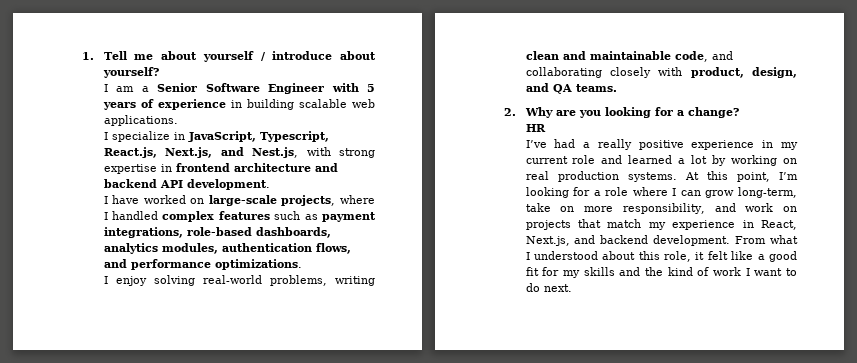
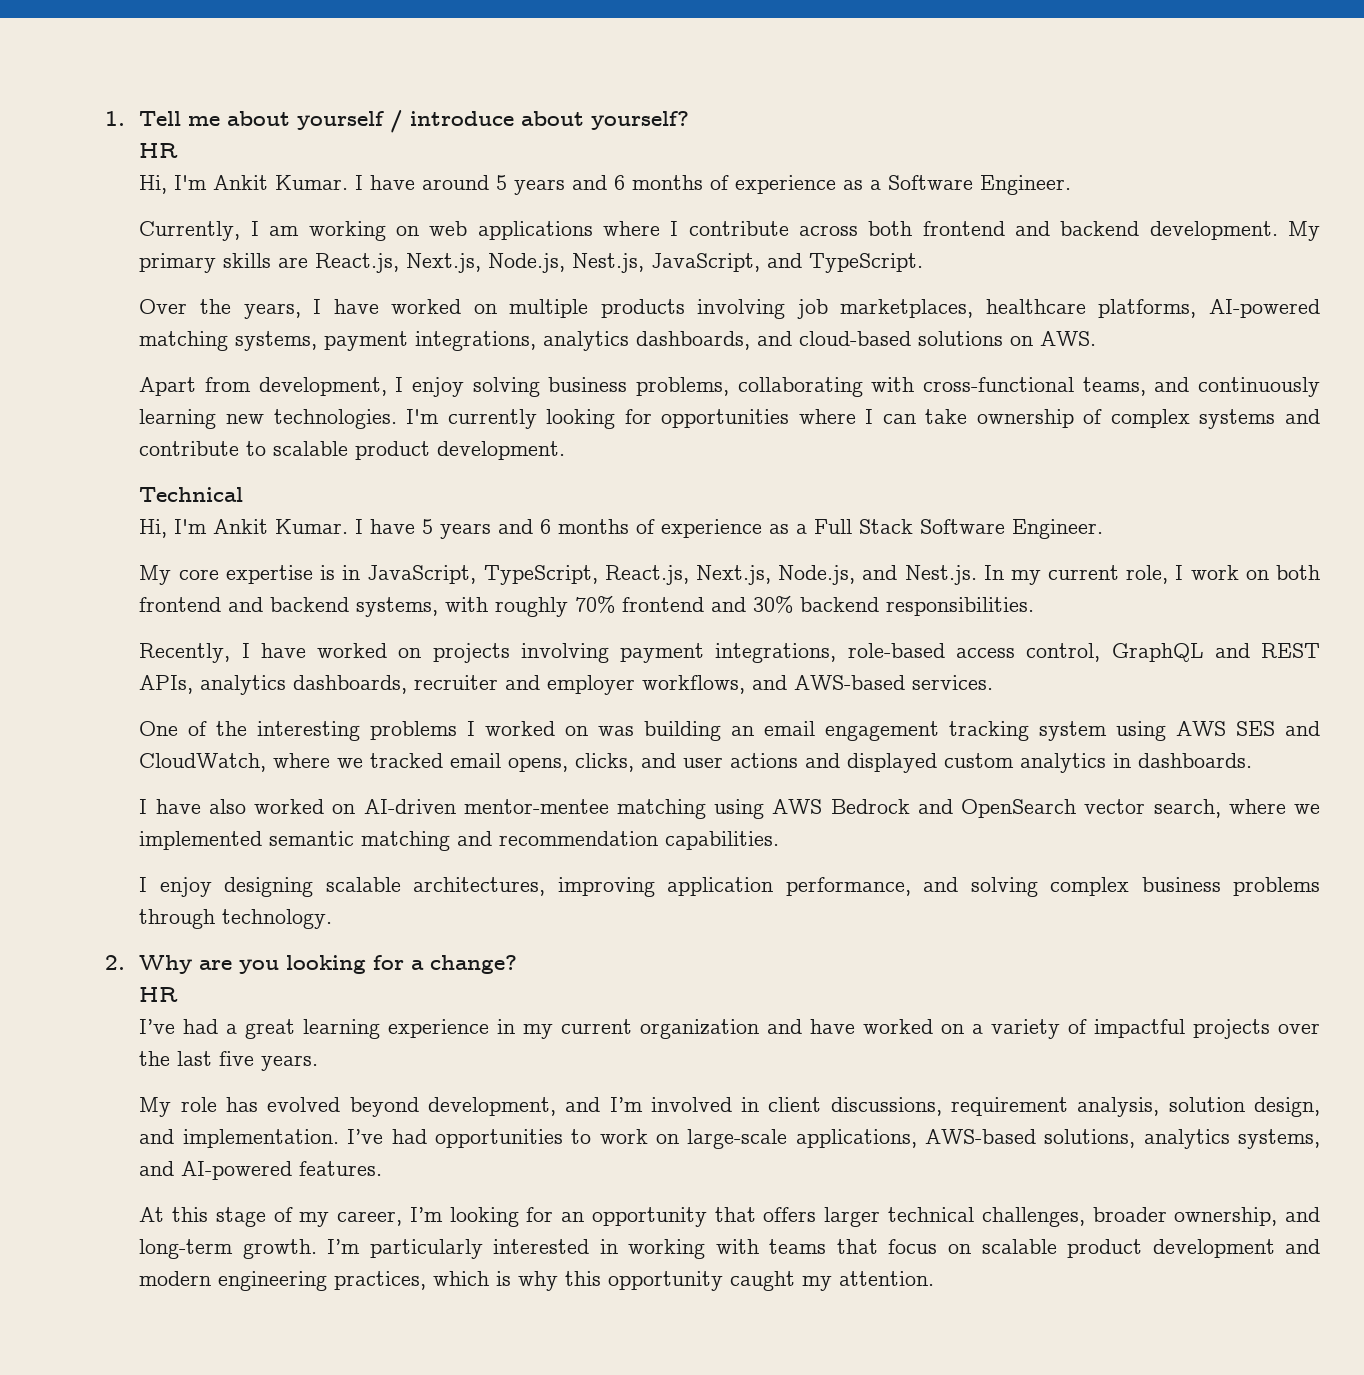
[103,83,375,94] [102,99,375,110] [103,115,178,126] [103,131,329,142] [103,147,375,158] [103,163,338,174] [103,179,270,190] [103,195,375,206] [103,211,376,222] [103,227,331,238] [103,243,351,254] [103,259,302,270] [103,275,375,286] [525,51,733,62] [525,67,797,78] [525,83,617,94] I am a Senior Software Engineer with 5 years of experience in building scalable web applications. // I specialize in JavaScript, Typescript, React.js, Next.js, and Nest.js, with strong expertise in frontend architecture and backend API development. // I have worked on large-scale projects, where I handled complex features such as payment integrations, role-based dashboards, analytics modules, authentication flows, and performance optimizations. // I enjoy solving real-world problems, writing clean and maintainable code, and collaborating closely with product, design, and QA teams. -> [139,143,179,158] [139,175,1072,195] [139,221,1320,241] [139,253,924,273] [139,299,1320,319] [139,331,1097,351] [139,377,1320,397] [139,409,1320,429] [139,441,566,460] [139,487,244,502] [139,519,1104,539] [139,565,1320,585] [139,595,1035,617] [139,643,1320,663] [139,675,994,695] [139,721,1321,741] [139,753,1253,773] [139,799,1320,819] [139,831,780,851] [139,877,1321,897] [139,909,333,929] HR // Hi, I'm Ankit Kumar. I have around 5 years and 6 months of experience as a Software Engineer. // Currently, I am working on web applications where I contribute across both frontend and backend development. My primary skills are React.js, Next.js, Node.js, Nest.js, JavaScript, and TypeScript. // Over the years, I have worked on multiple products involving job marketplaces, healthcare platforms, AI-powered matching systems, payment integrations, analytics dashboards, and cloud-based solutions on AWS. // Apart from development, I enjoy solving business problems, collaborating with cross-functional teams, and continuously learning new technologies. I'm currently looking for opportunities where I can take ownership of complex systems and contribute to scalable product development. // Technical // Hi, I'm Ankit Kumar. I have 5 years and 6 months of experience as a Full Stack Software Engineer. // My core expertise is in JavaScript, TypeScript, React.js, Next.js, Node.js, and Nest.js. In my current role, I work on both frontend and backend systems, with roughly 70% frontend and 30% backend responsibilities. // Recently, I have worked on projects involving payment integrations, role-based access control, GraphQL and REST APIs, analytics dashboards, recruiter and employer workflows, and AWS-based services. // One of the interesting problems I worked on was building an email engagement tracking system using AWS SES and CloudWatch, where we tracked email opens, clicks, and user actions and displayed custom analytics in dashboards. // I have also worked on AI-driven mentor-mentee matching using AWS Bedrock and OpenSearch vector search, where we implemented semantic matching and recommendation capabilities. // I enjoy designing scalable architectures, improving application performance, and solving complex business problems through technology.
[597,139,684,150] really positive -> [245,1019,381,1039] great learning
[572,155,797,166] [525,171,798,182] [525,187,797,198] [525,203,797,214] [525,219,797,230] [525,235,798,246] [525,251,797,262] [525,267,797,278] [525,283,572,292] role and learned a lot by working on real production systems. At this point, I’m looking for a role where I can grow long-term, take on more responsibility, and work on projects that match my experience in React, Next.js, and backend development. From what I understood about this role, it felt like a good fit for my skills and the kind of work I want to do next. -> [640,1019,1320,1039] [139,1051,319,1071] [139,1097,1320,1117] [139,1129,1321,1149] [139,1161,383,1180] [139,1207,1320,1227] [139,1239,1320,1259] [139,1271,935,1291] organization and have worked on a variety of impactful projects over the last five years. // My role has evolved beyond development, and I’m involved in client discussions, requirement analysis, solution design, and implementation. I’ve had opportunities to work on large-scale applications, AWS-based solutions, analytics systems, and AI-powered features. // At this stage of my career, I’m looking for an opportunity that offers larger technical challenges, broader ownership, and long-term growth. I’m particularly interested in working with teams that focus on scalable product development and modern engineering practices, which is why this opportunity caught my attention.

